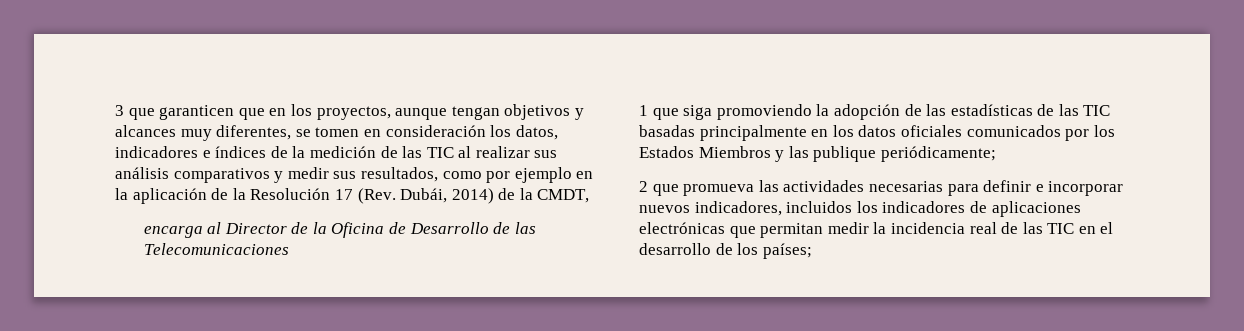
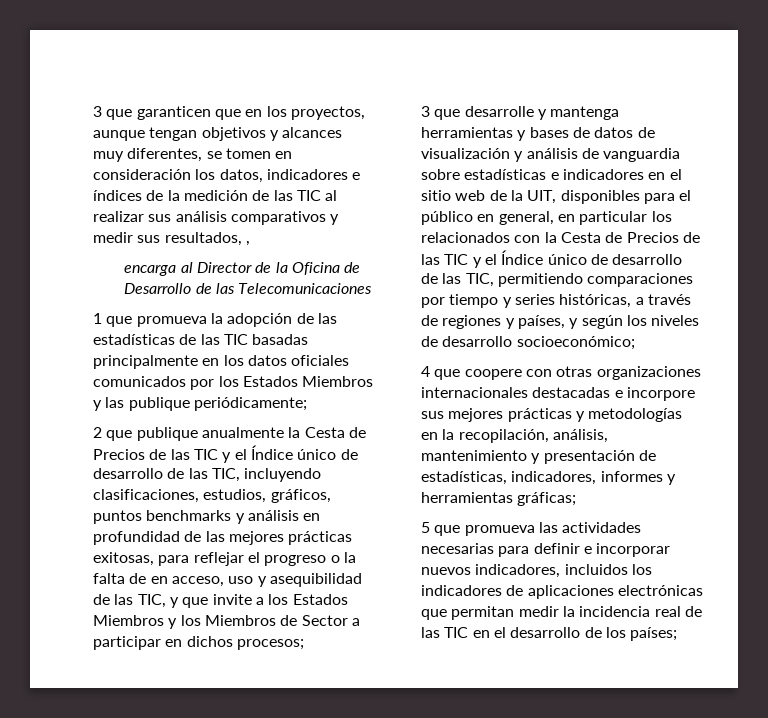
[442,167,594,183] [115,188,590,204] como por ejemplo en la aplicación de la Resolución 17 (Rev. Dubái, 2014) de la CMDT, -> [245,241,250,246] ,
[683,104,812,120] siga promoviendo -> [136,316,207,327] promueva
(679, 190) none -> [136,427,366,441] [93,445,358,463] [93,468,322,482] [93,489,331,503] [93,510,321,524] [93,531,353,545] [93,552,356,566] [93,573,362,587] [93,594,348,608] [93,615,360,629] [93,636,304,650] [421,106,620,120] [421,127,655,141] [421,148,681,162] [421,169,682,180] [421,190,692,204] [421,211,672,225] [421,232,700,243] [421,250,683,268] [421,273,694,287] [421,294,691,308] [421,315,700,329] [421,336,635,350] [421,366,701,380] [421,387,695,401] [421,408,683,422] [421,429,608,443] [421,450,656,464] [421,471,676,485] [421,492,577,506] [421,522,461,536] publique anualmente la Cesta de Precios de las TIC y el Índice único de desarrollo de las TIC, incluyendo clasificaciones, estudios, gráficos, puntos benchmarks y análisis en profundidad de las mejores prácticas exitosas, para reflejar el progreso o la falta de en acceso, uso y asequibilidad de las TIC, y que invite a los Estados Miembros y los Miembros de Sector a participar en dichos procesos; // 3 que desarrolle y mantenga herramientas y bases de datos de visualización y análisis de vanguardia sobre estadísticas e indicadores en el sitio web de la UIT, disponibles para el público en general, en particular los relacionados con la Cesta de Precios de las TIC y el Índice único de desarrollo de las TIC, permitiendo comparaciones por tiempo y series históricas, a través de regiones y países, y según los niveles de desarrollo socioeconómico; // 4 que coopere con otras organizaciones internacionales destacadas e incorpore sus mejores prácticas y metodologías en la recopilación, análisis, mantenimiento y presentación de estadísticas, indicadores, informes y herramientas gráficas; // 5 que

